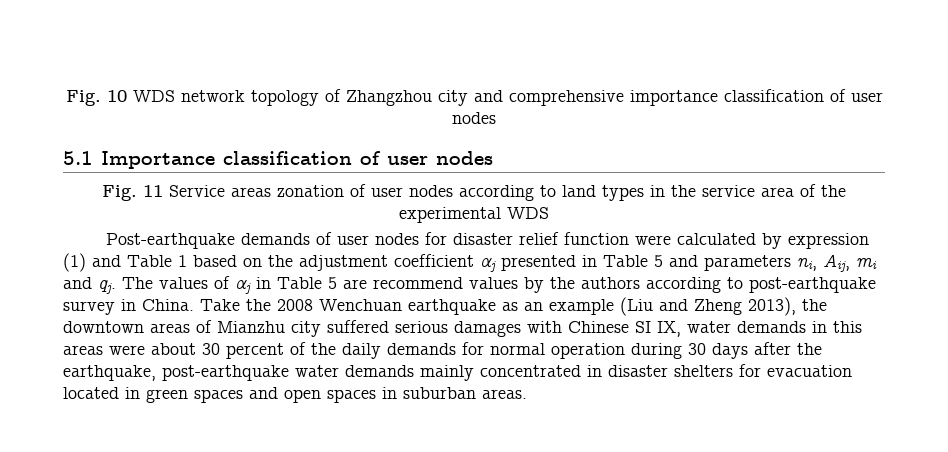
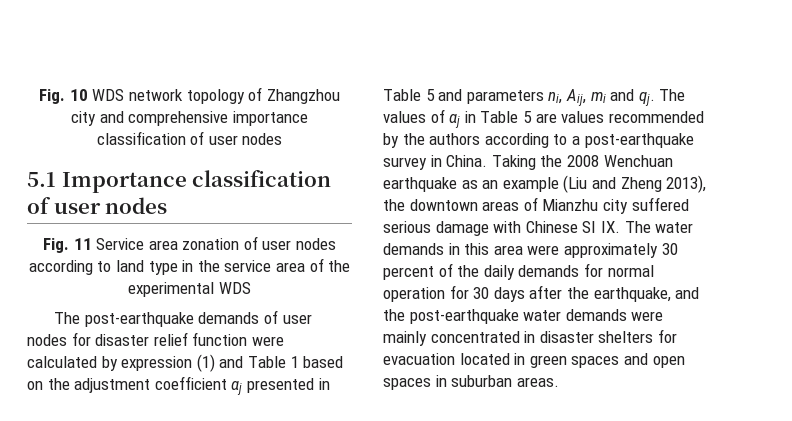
[231,187,271,197] areas -> [148,240,178,250] area
[602,185,644,201] types -> [148,261,178,275] type
[106,233,236,249] Post-earthquake -> [54,312,194,327] The post-earthquake
[373,277,518,289] recommend values -> [561,111,704,123] values recommended
(743, 283) none -> [571,136,580,145] a
[200,299,240,311] Take -> [491,155,536,170] Taking
[454,321,521,337] damages -> [435,221,489,236] damage
[657,321,681,337] IX, -> [600,221,651,233] IX. The
[63,343,196,355] areas were about -> [493,243,658,258] area were approximately
[631,343,682,359] during -> [449,285,469,299] for
(156, 373) none -> [675,287,700,299] [383,309,405,321] and the
(414, 371) none -> [631,311,664,321] were

